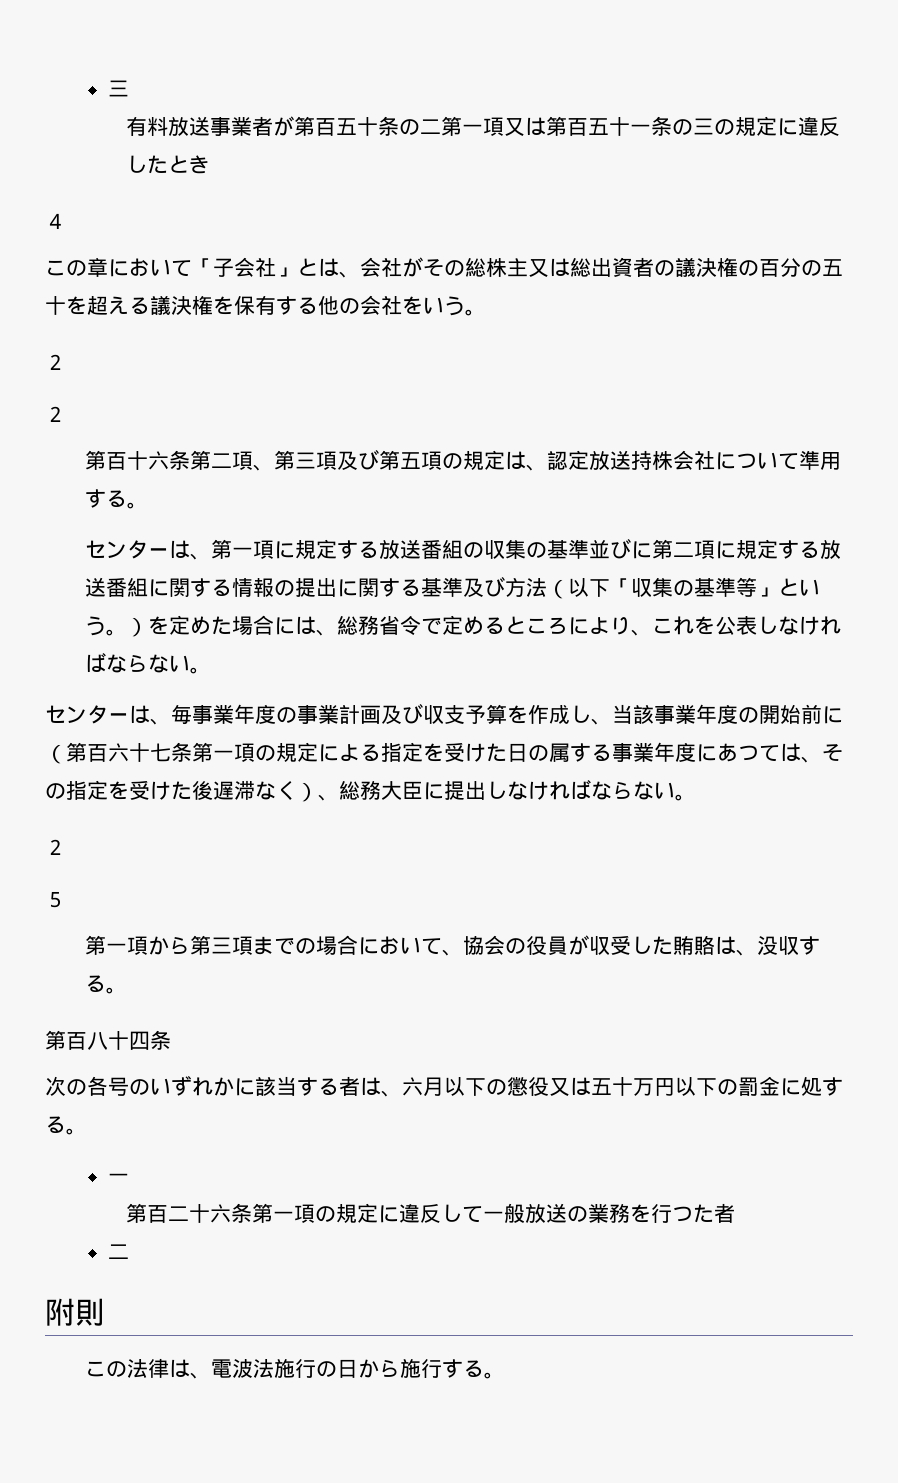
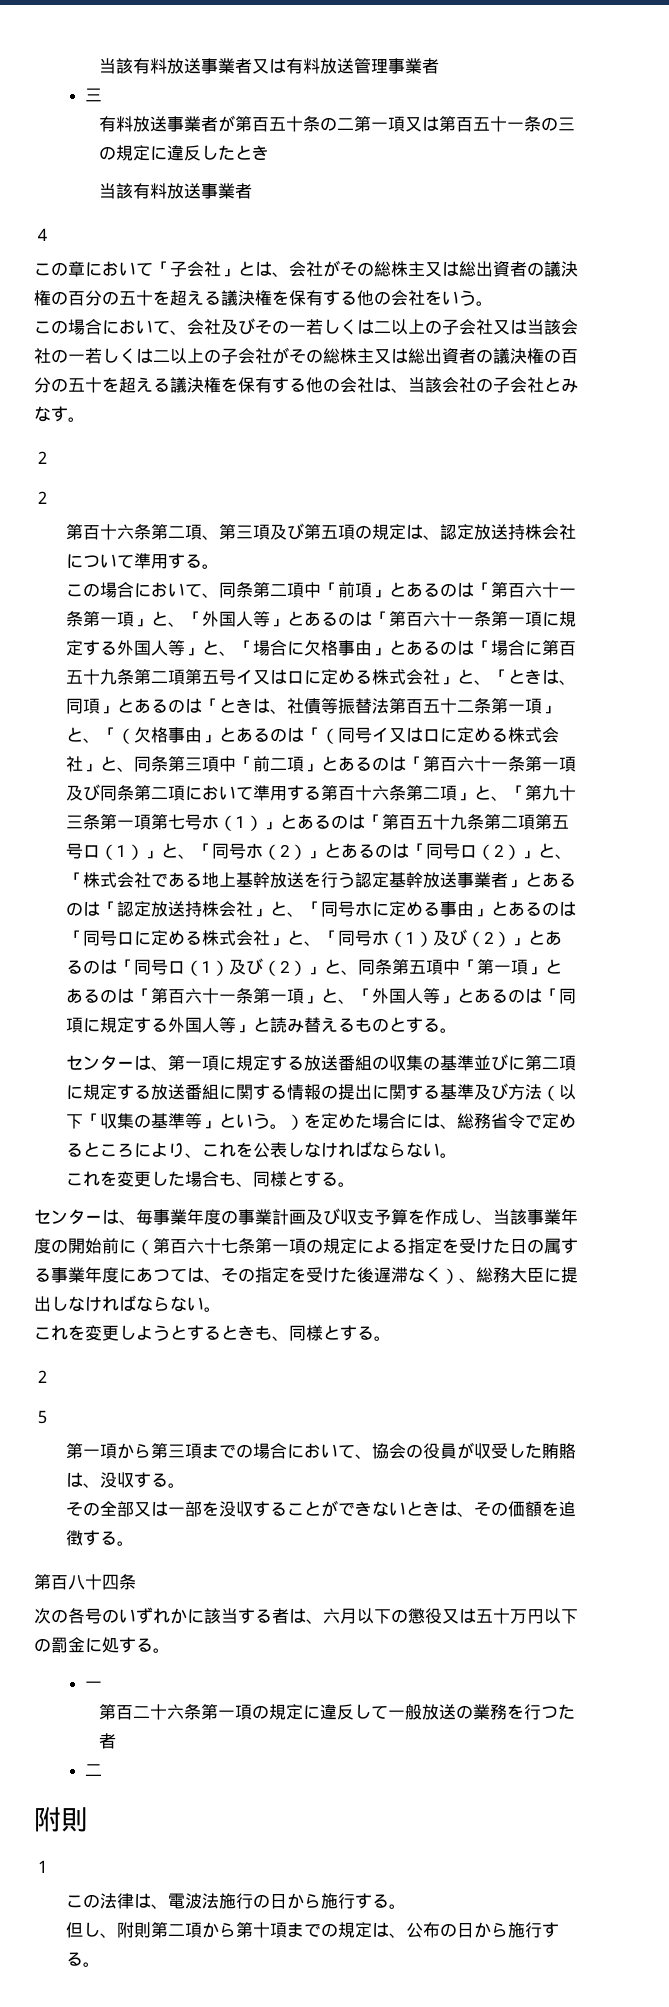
(108, 88) none -> [98,58,439,74] 当該有料放送事業者又は有料放送管理事業者 //
(210, 164) none -> [98,183,252,199] // 当該有料放送事業者
(486, 312) none -> [34,318,578,335] [34,347,578,364] [34,377,578,393] [34,406,85,422] // この場合において、会社及びその一若しくは二以上の子会社又は当該会社の一若しくは二以上の子会社がその総株主又は総出資者の議決権の百分の五十を超える議決権を保有する他の会社は、当該会社の子会社とみなす。
(149, 505) none -> [66,582,577,598] [66,611,577,627] [66,640,577,656] [66,669,577,685] [66,698,560,714] [66,727,560,744] [66,756,577,772] [66,784,577,801] [66,814,570,831] [66,843,573,860] [66,872,577,888] [66,901,577,917] [66,929,563,947] [66,958,563,976] [66,988,577,1004] [66,1017,458,1033] // この場合において、同条第二項中「前項」とあるのは「第百六十一条第一項」と、「外国人等」とあるのは「第百六十一条第一項に規定する外国人等」と、「場合に欠格事由」とあるのは「場合に第百五十九条第二項第五号イ又はロに定める株式会社」と、「ときは、同項」とあるのは「ときは、社債等振替法第百五十二条第一項」と、「（欠格事由」とあるのは「（同号イ又はロに定める株式会社」と、同条第三項中「前二項」とあるのは「第百六十一条第一項及び同条第二項において準用する第百十六条第二項」と、「第九十三条第一項第七号ホ（1）」とあるのは「第百五十九条第二項第五号ロ（1）」と、「同号ホ（2）」とあるのは「同号ロ（2）」と、「株式会社である地上基幹放送を行う認定基幹放送事業者」とあるのは「認定放送持株会社」と、「同号ホに定める事由」とあるのは「同号ロに定める株式会社」と、「同号ホ（1）及び（2）」とあるのは「同号ロ（1）及び（2）」と、同条第五項中「第一項」とあるのは「第百六十一条第一項」と、「外国人等」とあるのは「同項に規定する外国人等」と読み替えるものとする。
(212, 670) none -> [66,1171,356,1187] // これを変更した場合も、同様とする。
(696, 797) none -> [34,1325,391,1341] // これを変更しようとするときも、同様とする。
(128, 990) none -> [66,1500,577,1517] [66,1530,135,1546] // その全部又は一部を没収することができないときは、その価額を追徴する。
(105, 1312) none -> [34,1860,51,1873] // １
(506, 1375) none -> [66,1922,560,1938] [66,1952,101,1967] // 但し、附則第二項から第十項までの規定は、公布の日から施行する。

